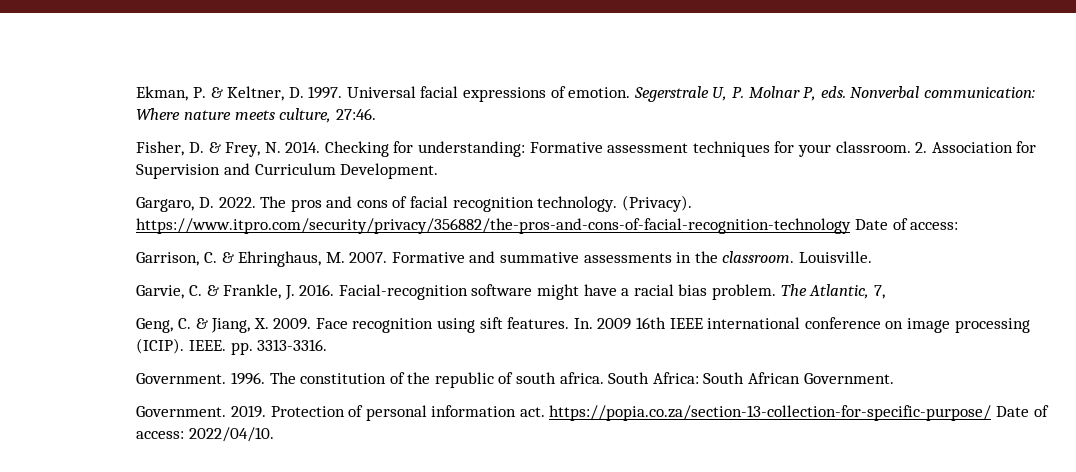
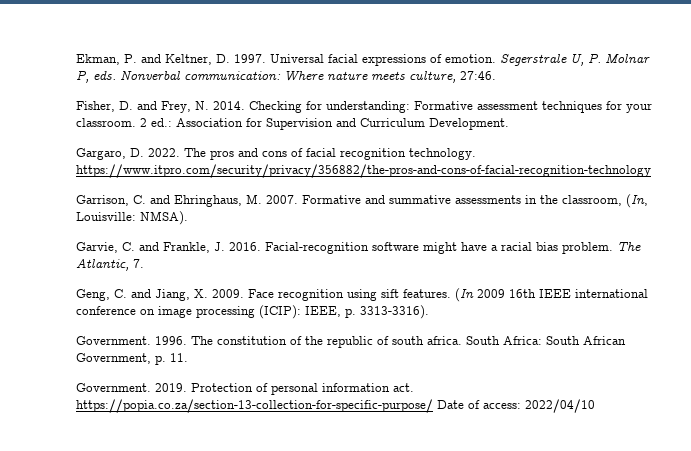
[210,87,223,98] & -> [140,54,161,63] and
[208,142,221,153] & -> [136,101,157,110] and
[915,142,928,153] 2. -> [139,118,172,127] 2 ed.:
[621,195,692,212] (Privacy). -> (476, 154) none
[854,218,959,230] Date of access: -> (651, 171) none
[221,252,234,263] & -> [149,195,170,204] and
[722,251,872,263] classroom. Louisville. -> [561,194,648,208] [75,211,188,225] classroom, (In, Louisville: NMSA).
[206,285,219,296] & -> [138,242,159,251] and
[873,285,885,299] 7, -> [132,259,144,268] 7.
[195,318,208,329] & -> [130,289,151,298] and
[573,318,593,329] In. -> [454,288,474,302] (In
[136,338,328,355] (ICIP). IEEE. pp. 3313-3316. -> [258,305,429,319] (ICIP): IEEE, p. 3313-3316).
[803,373,894,384] Government. -> [75,353,188,365] Government, p. 11.
[188,427,274,442] 2022/04/10. -> [524,399,595,413] 2022/04/10

